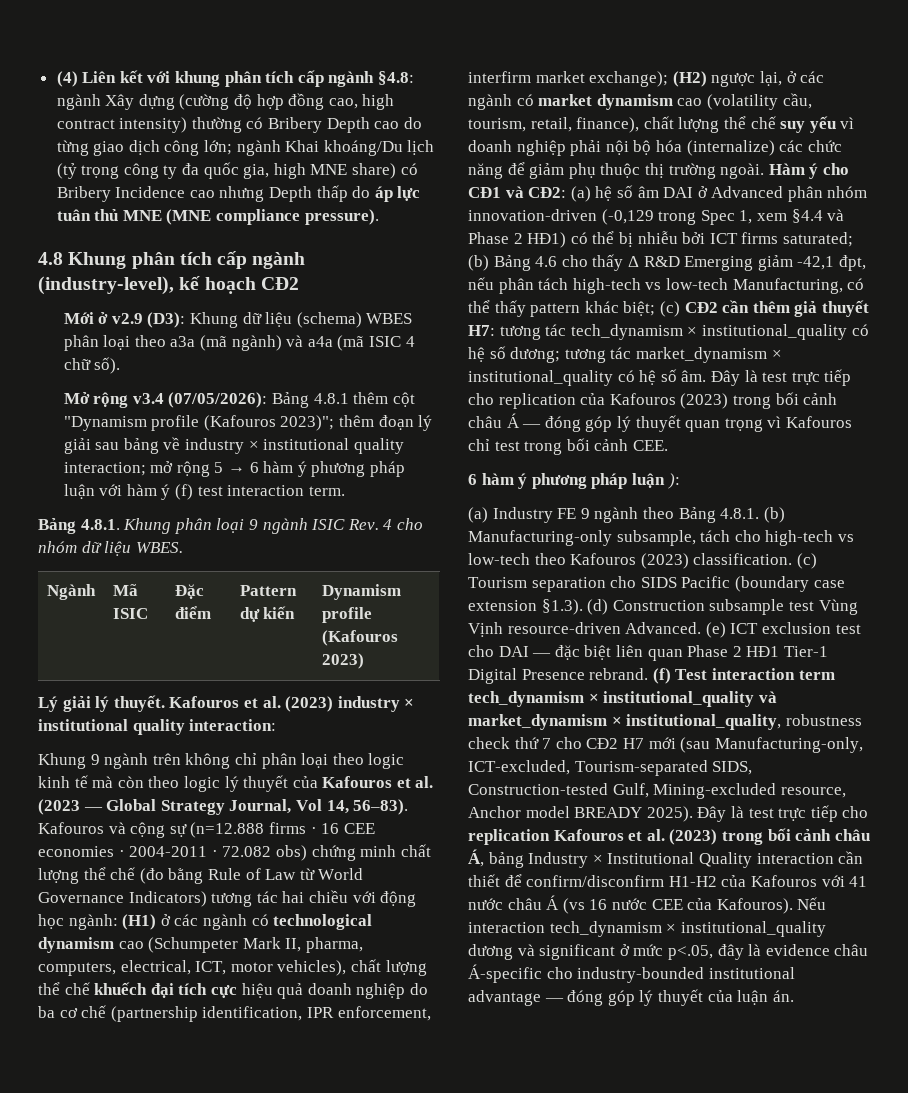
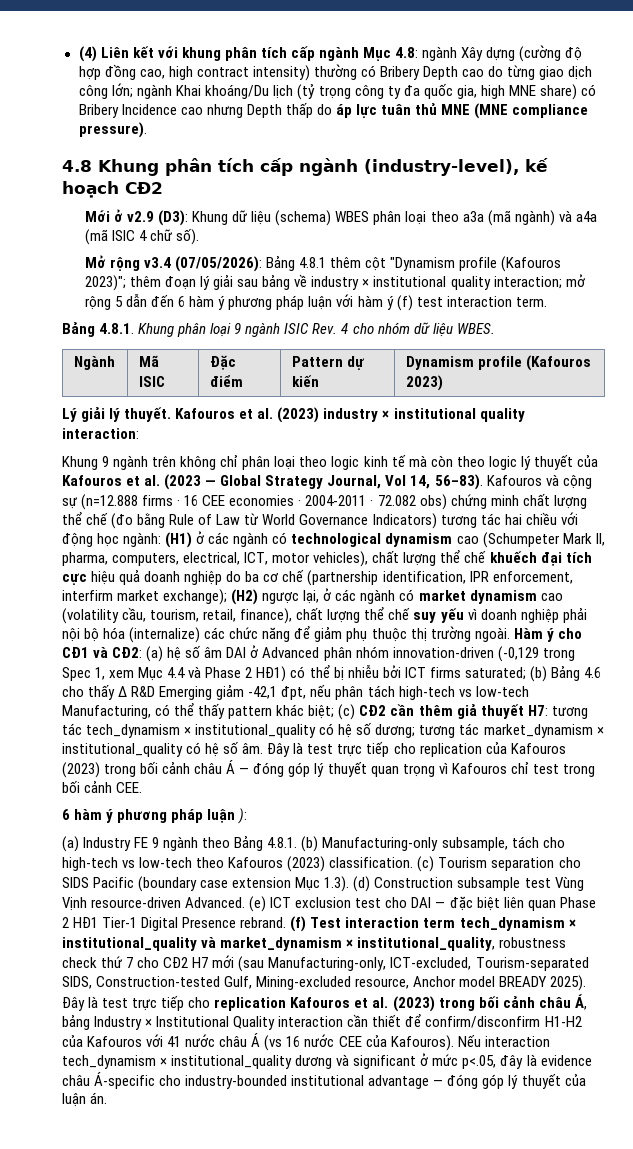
[378,71,415,85] §4.8: -> [362,47,419,61] Mục 4.8:
[228,467,246,473] → -> [126,293,175,307] dẫn đến
[791,209,823,223] §4.4 -> [138,667,186,681] Mục 4.4
[541,599,583,615] §1.3). -> [295,876,350,892] Mục 1.3).

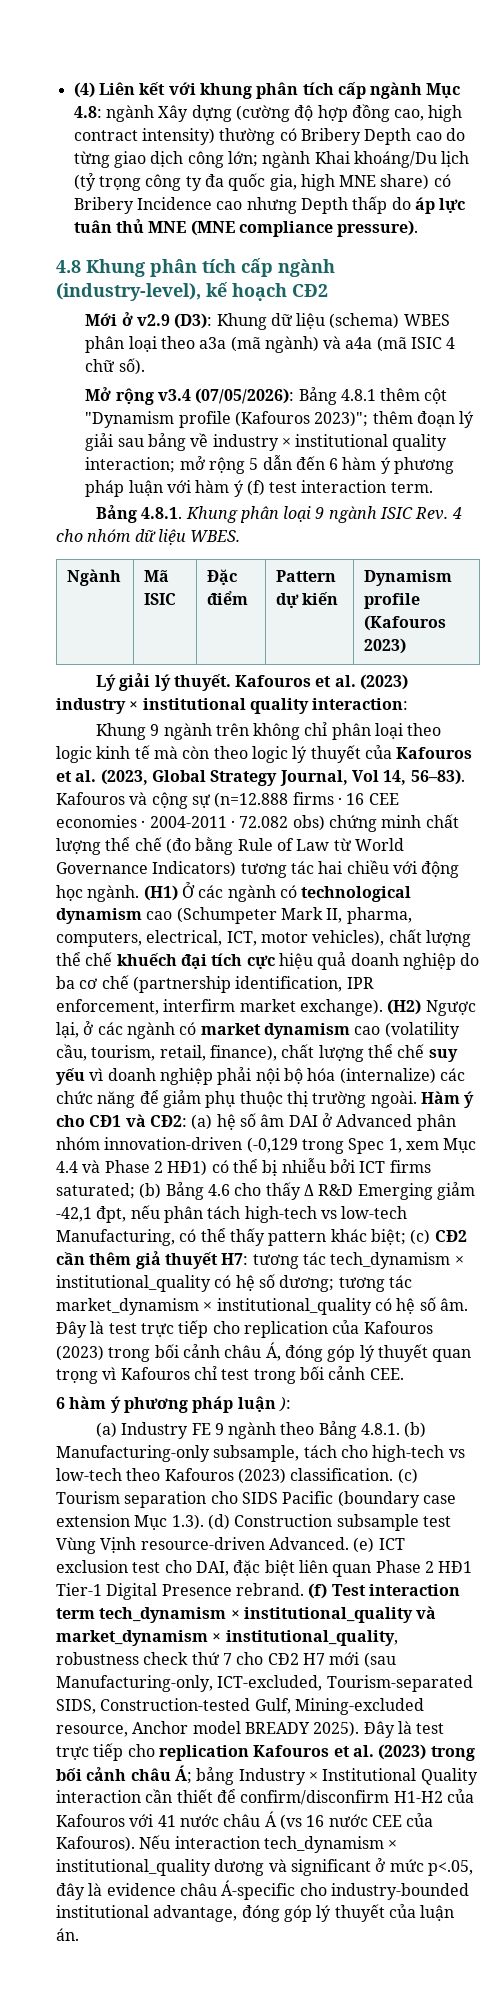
[164,474,217,490] (2023 — -> [100,769,148,785] (2023,
[123,531,206,548] ngành: (H1) ở -> [87,882,195,902] ngành. (H1) Ở
[163,589,300,605] exchange); (H2) ngược -> [299,999,476,1016] exchange). (H2) Ngược
[226,760,250,774] Á — -> [265,1342,281,1361] Á,
[411,897,446,908] DAI — -> [195,1561,229,1576] DAI,
[574,994,587,1010] Á, -> [174,1765,192,1784] Á;
[368,1075,444,1089] advantage — -> [153,1905,238,1922] advantage,

